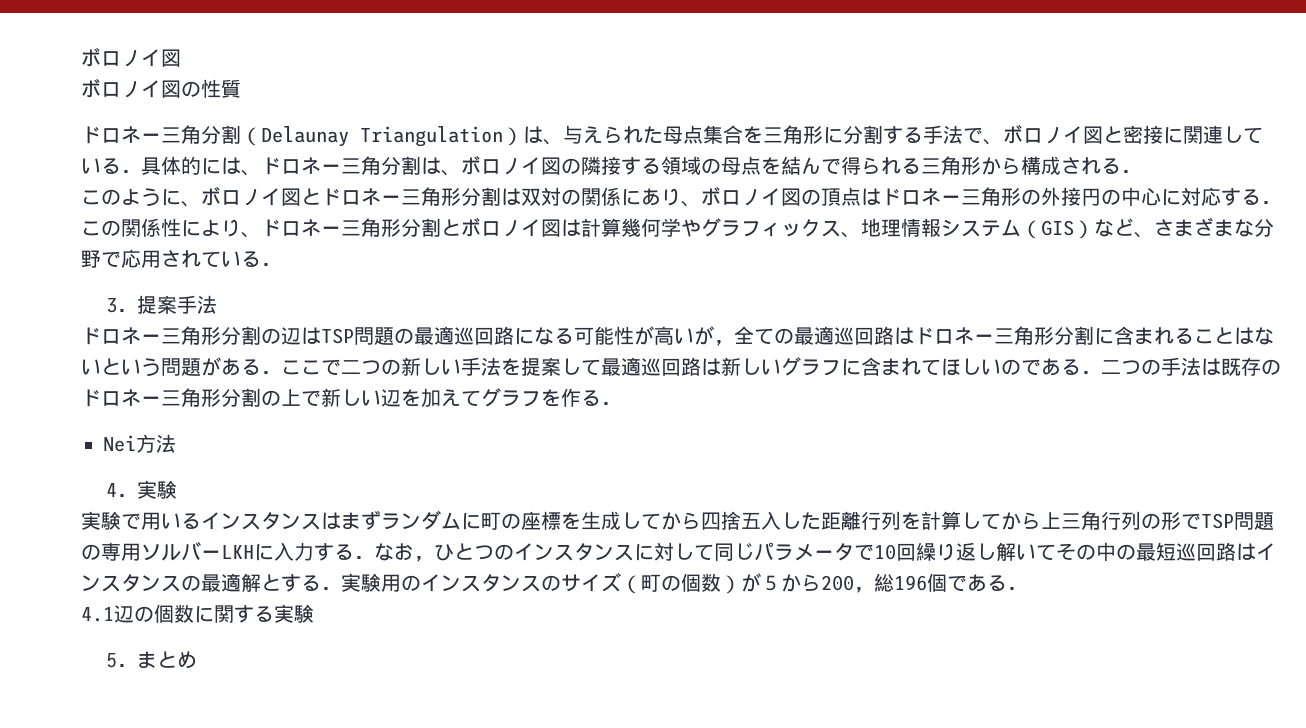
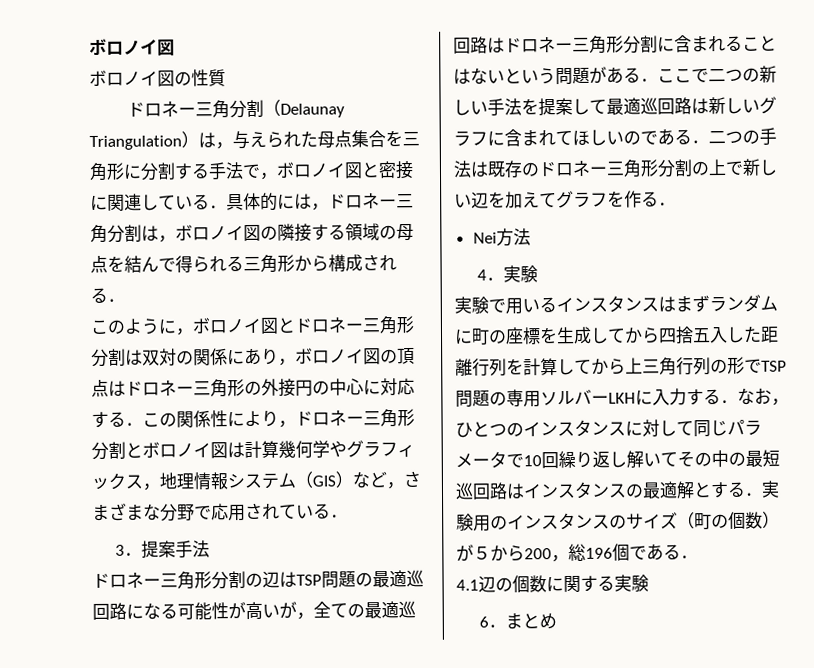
[543,139,563,145] 、 -> [215,142,233,150] ，
[983,139,1003,145] 、 -> [259,172,278,180] ，
[241,170,261,176] 、 -> [311,203,329,211] ，
[441,170,461,176] 、 -> [158,235,176,243] ，
[181,201,201,207] 、 -> [175,328,194,336] ，
[681,201,701,207] 、 -> [278,358,296,366] ，
[241,232,261,238] 、 -> [278,420,296,428] ，
[841,232,861,238] 、 -> [142,483,160,491] ，
[1134,232,1154,238] 、 -> [386,482,404,490] ，
[105,653,117,668] 5 -> [478,616,489,628] 6

